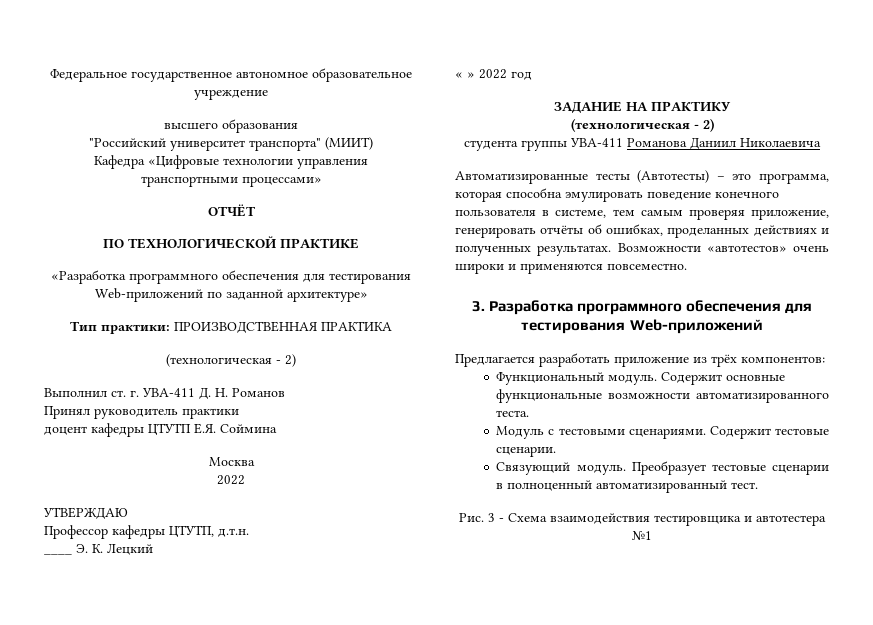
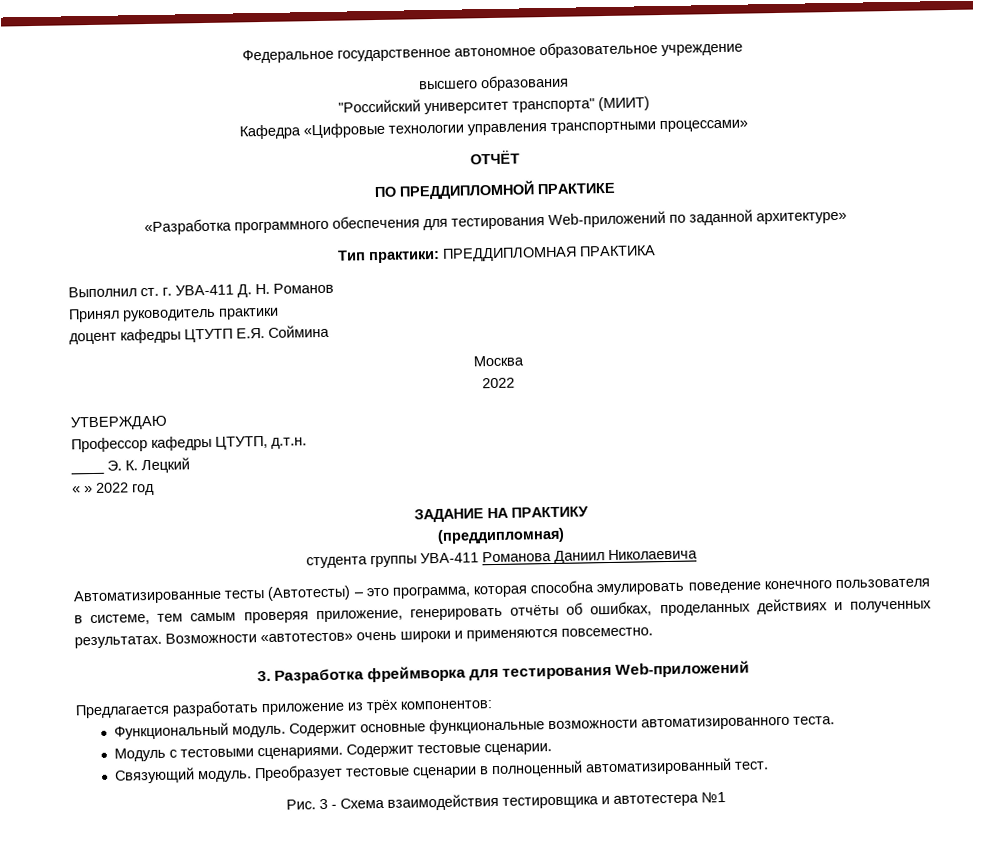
[128,236,277,249] ТЕХНОЛОГИЧЕСКОЙ -> [399,180,535,200] ПРЕДДИПЛОМНОЙ
[174,321,317,334] ПРОИЗВОДСТВЕННАЯ -> [441,246,577,262] ПРЕДДИПЛОМНАЯ
[166,354,296,367] // (технологическая - 2) -> (656, 251) none
[570,118,714,132] (технологическая - 2) -> [437,527,565,544] (преддипломная)
[577,300,782,315] программного обеспечения -> [366,665,466,683] фреймворка

